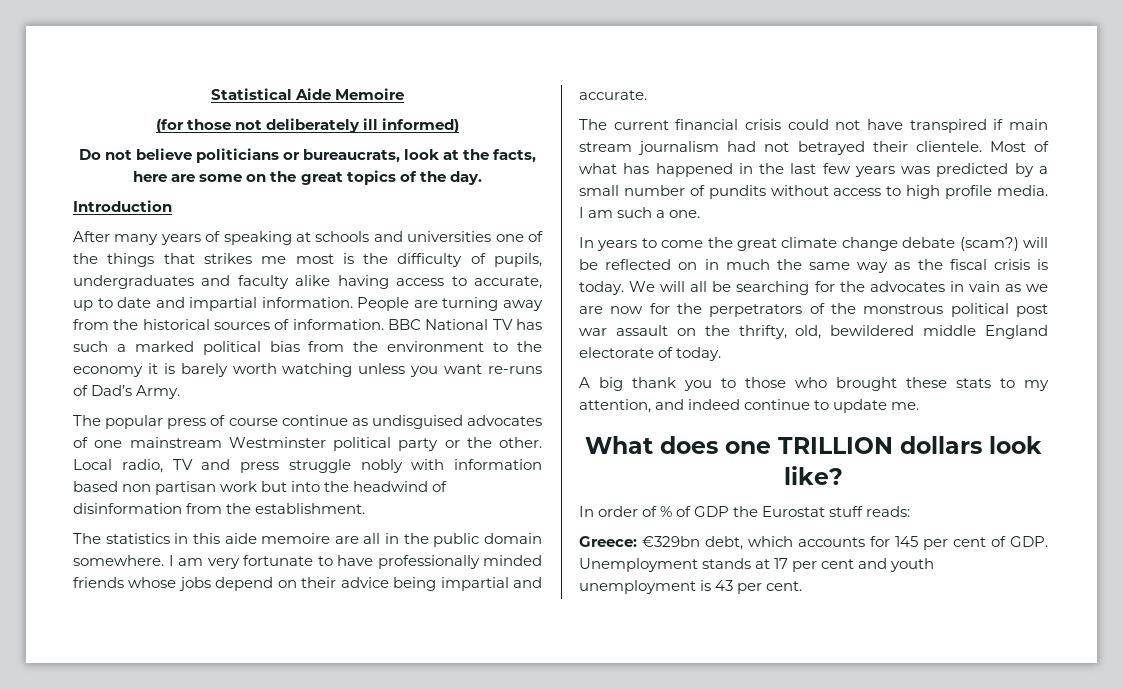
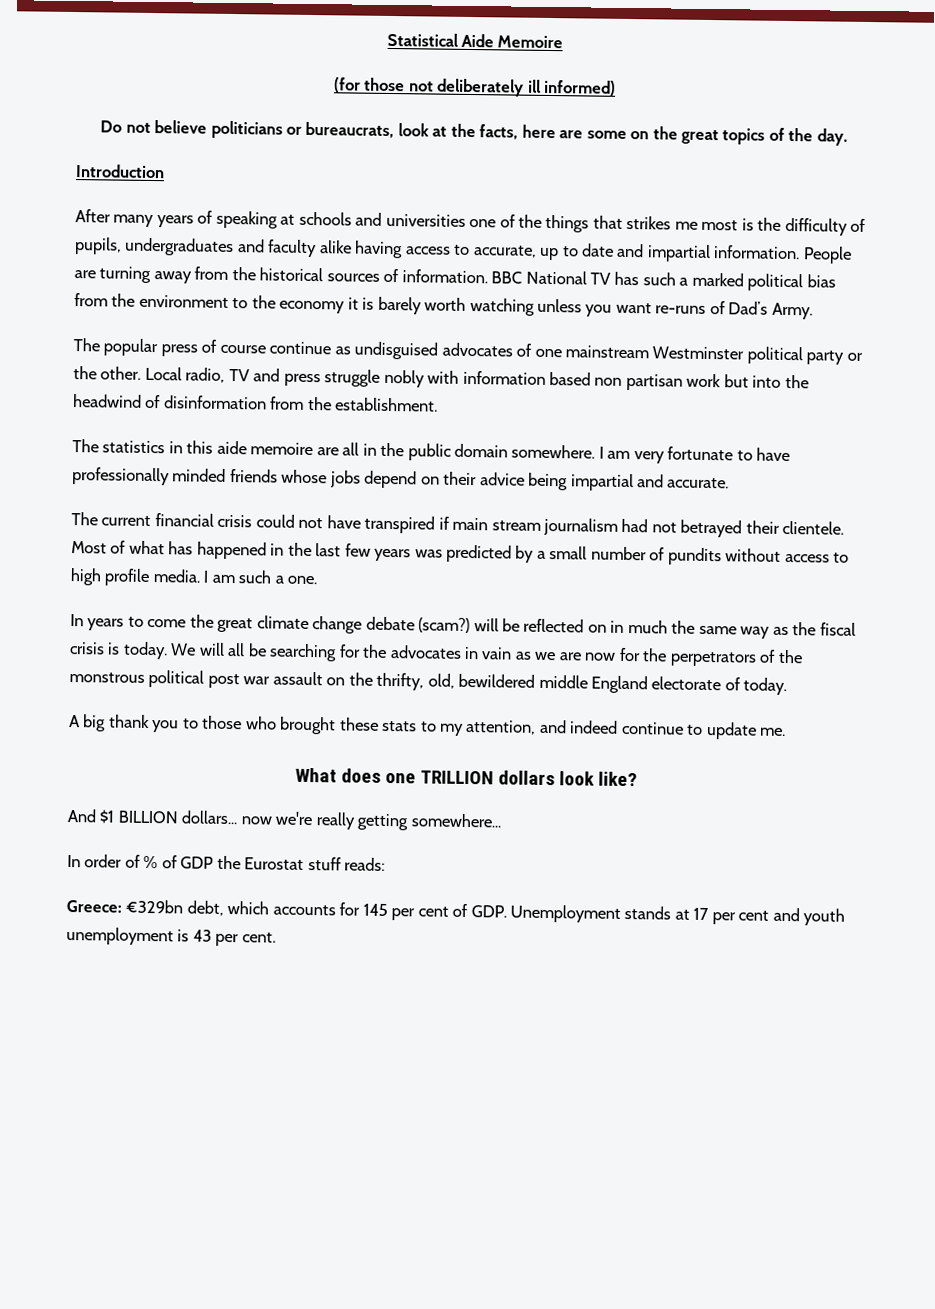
(843, 475) none -> [67,808,501,831] // And $1 BILLION dollars... now we're really getting somewhere...

